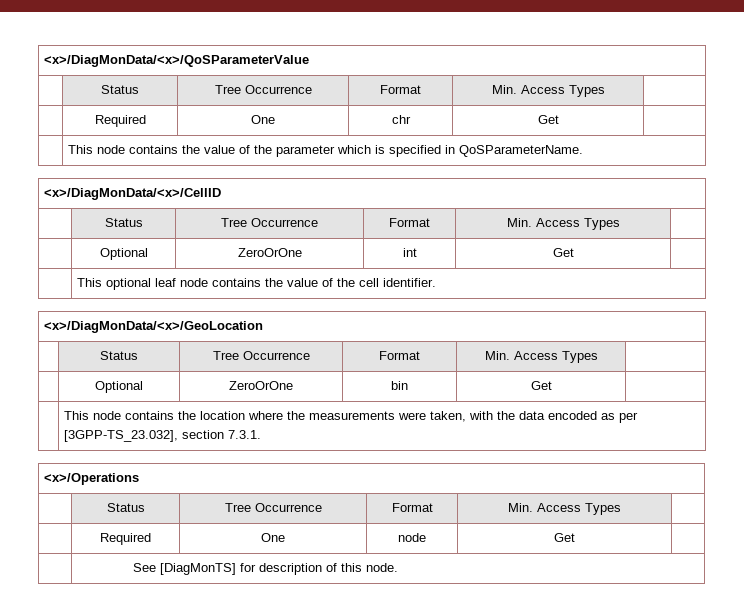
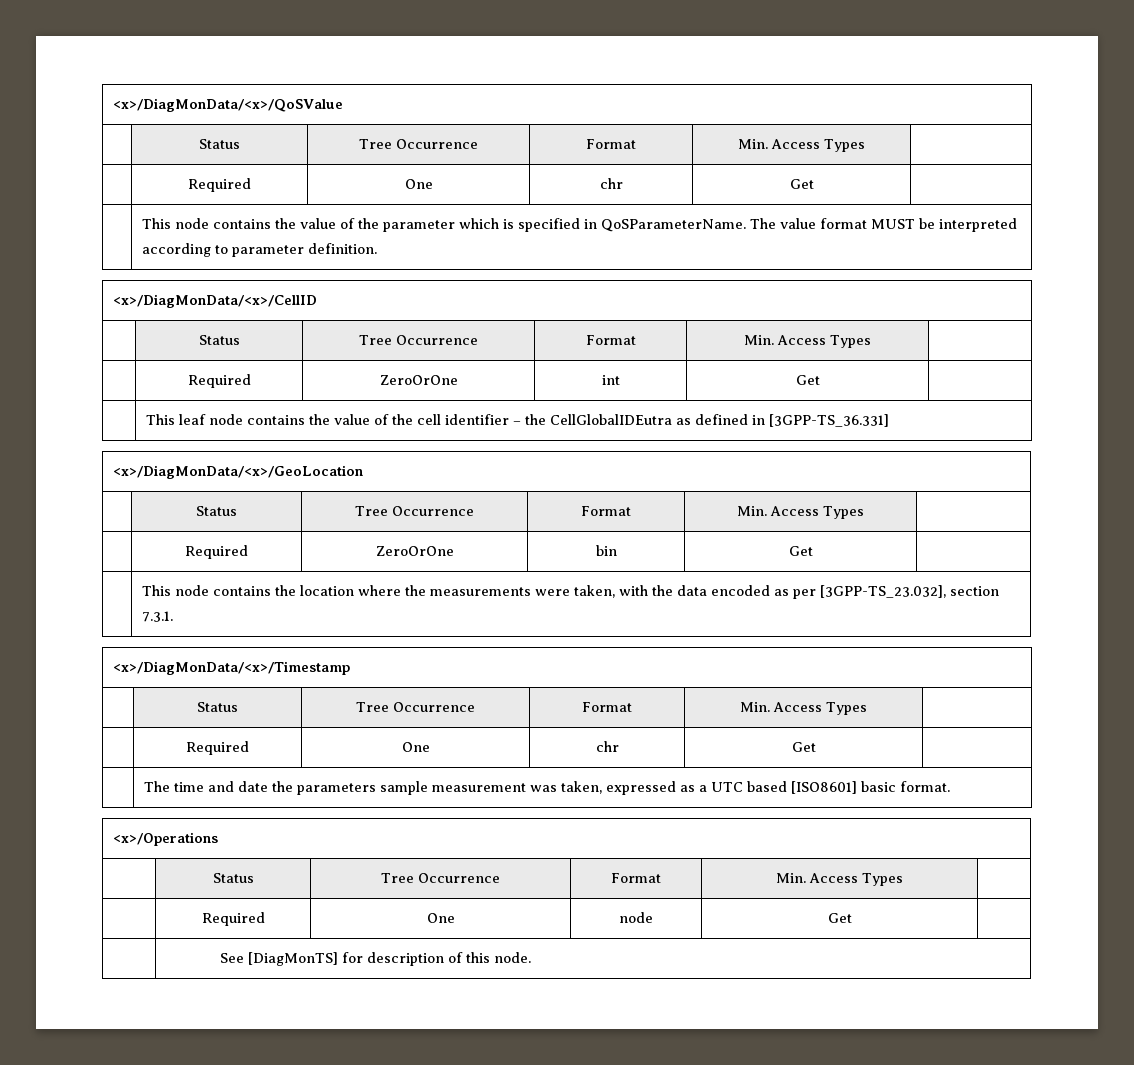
[44,55,310,67] <x>/DiagMonData/<x>/QoSParameterValue -> [112,98,343,112] <x>/DiagMonData/<x>/QoSValue
(584, 151) none -> [749,218,1017,232] [141,243,377,257] The value format MUST be interpreted according to parameter definition.
[99,248,148,260] Optional -> [187,374,251,388] Required
[106,278,152,290] optional -> (175, 419) none
[383,278,437,287] identifier. -> [444,414,889,427] identifier – the CellGlobalIDEutra as defined in [3GPP-TS_36.331]
[95,381,143,393] Optional -> [185,545,248,559] Required
(262, 434) none -> [112,661,350,675] [197,702,238,712] [356,702,475,712] [582,702,632,712] [740,702,867,715] [186,741,249,755] [401,742,430,752] [595,741,619,752] [791,742,816,752] [143,781,950,795] // <x>/DiagMonData/<x>/Timestamp // | Status | Tree Occurrence | Format | Min. Access Types | // | Required | One | chr | Get | // | The time and date the parameters sample measurement was taken, expressed as a UTC based [ISO8601] basic format.

